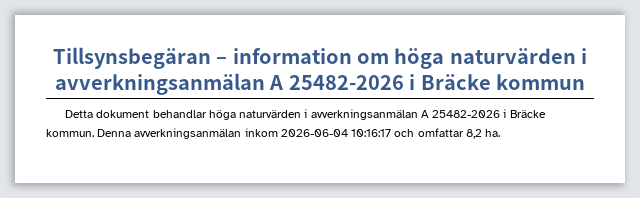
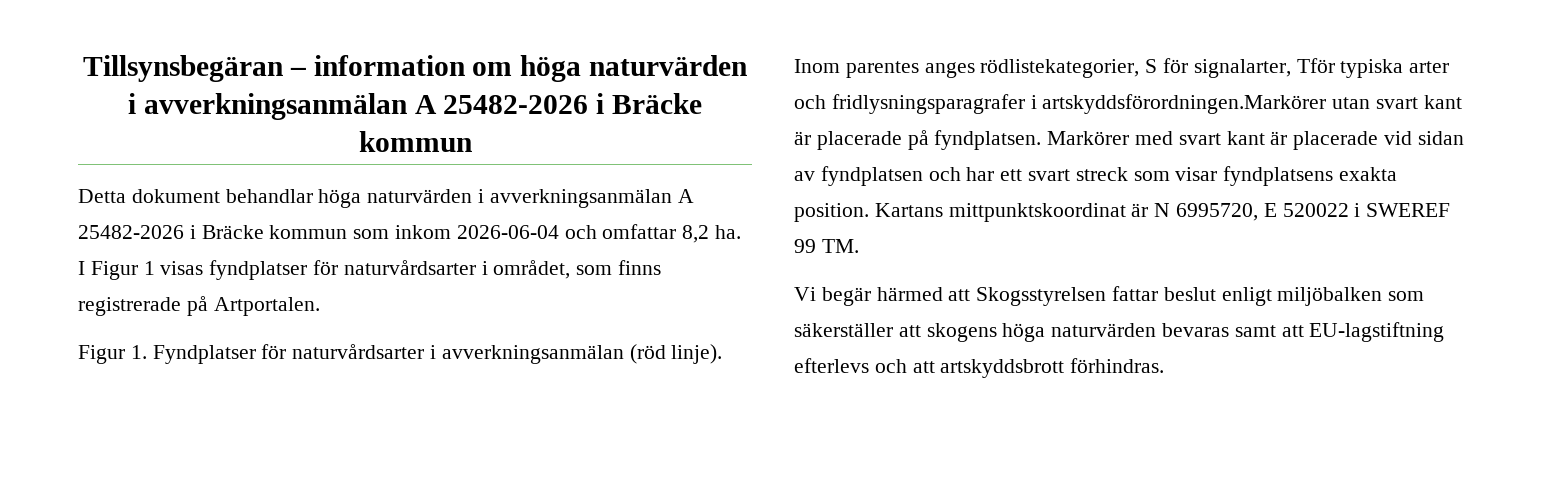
[46,128,242,139] kommun. Denna avverkningsanmälan -> [269,225,390,239] kommun som
[351,129,392,137] 10:16:17 -> (559, 232) none
(501, 133) none -> [78,260,662,280] [78,296,320,316] [78,344,723,364] [794,58,1450,78] [794,94,1462,114] [794,130,1464,150] [794,166,1398,186] [794,203,1451,222] [794,239,859,253] [794,286,1425,306] [794,322,1445,342] [794,358,1165,378] I Figur 1 visas fyndplatser för naturvårdsarter i området, som finns registrerade på Artportalen. // Figur 1. Fyndplatser för naturvårdsarter i avverkningsanmälan (röd linje). Inom parentes anges rödlistekategorier, S för signalarter, Tför typiska arter och fridlysningsparagrafer i artskyddsförordningen.Markörer utan svart kant är placerade på fyndplatsen. Markörer med svart kant är placerade vid sidan av fyndplatsen och har ett svart streck som visar fyndplatsens exakta position. Kartans mittpunktskoordinat är N 6995720, E 520022 i SWEREF 99 TM. // Vi begär härmed att Skogsstyrelsen fattar beslut enligt miljöbalken som säkerställer att skogens höga naturvärden bevaras samt att EU-lagstiftning efterlevs och att artskyddsbrott förhindras.

